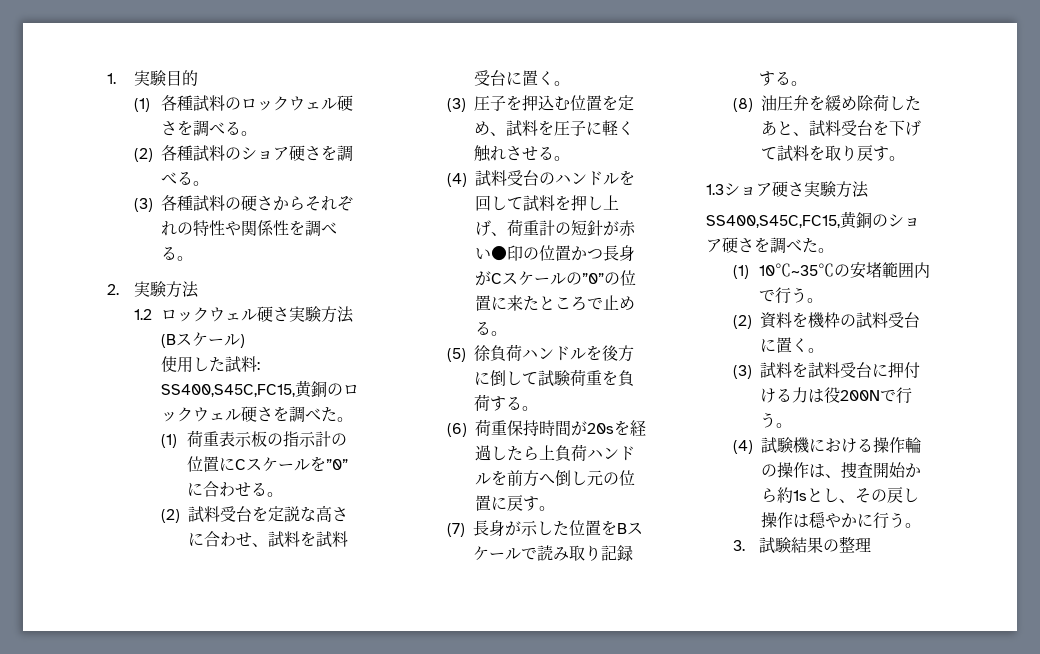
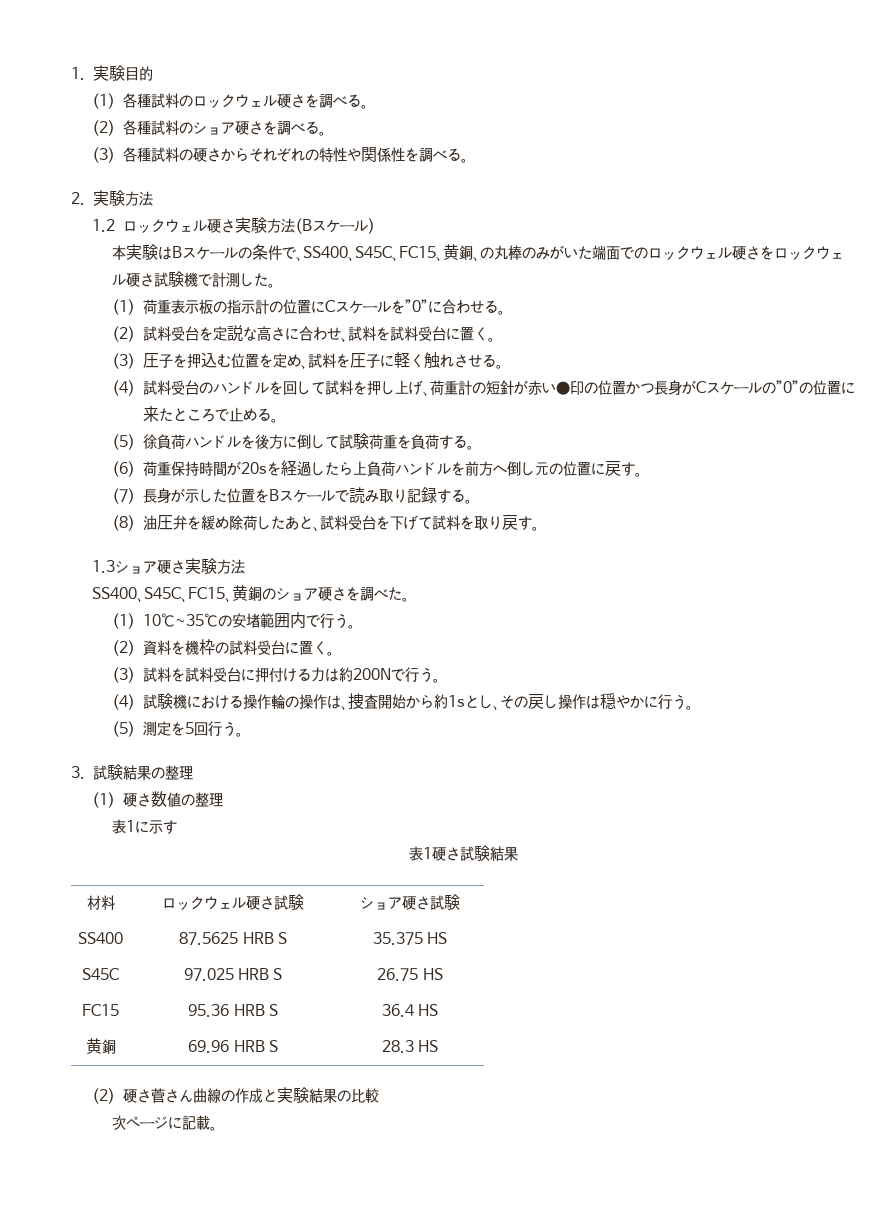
[160,356,260,373] [160,380,359,398] [160,406,321,422] 使用した試料: SS400,S45C,FC15,黄銅のロックウェル硬さを調べ -> [112,244,845,261] [112,271,255,287] 本実験はBスケールの条件で、SS400、S45C、FC15、黄銅、の丸棒のみがいた端面でのロックウェル硬さをロックウェル硬さ試験機で計測し
[705,215,840,228] SS400,S45C,FC15, -> [91,587,232,602] SS400、S45C、FC15、
[823,387,840,403] 役 -> [339,667,354,682] 約
[732,536,872,554] 3.試験結果の整理 -> [112,721,244,737] [71,764,193,780] [91,791,223,808] [112,819,178,834] [409,845,518,861] [86,895,115,910] [162,894,304,910] [360,894,460,910] [78,932,123,944] [179,932,287,945] [372,932,448,945] [82,968,119,980] [183,968,283,981] [377,968,443,981] [82,1004,119,1016] [188,1004,278,1017] [381,1004,439,1017] [85,1038,116,1054] [188,1040,278,1053] [381,1040,439,1053] [91,1087,379,1104] [112,1115,218,1131] (5)測定を5回行う。 // 3.試験結果の整理 // (1)硬さ数値の整理 // 表1に示す // 表1硬さ試験結果 // 材料 | ロックウェル硬さ試験 | ショア硬さ試験 // SS400 | 87.5625 HRB S | 35.375 HS // S45C | 97.025 HRB S | 26.75 HS // FC15 | 95.36 HRB S | 36.4 HS // 黄銅 | 69.96 HRB S | 28.3 HS // (2)硬さ菅さん曲線の作成と実験結果の比較 // 次ページに記載。

